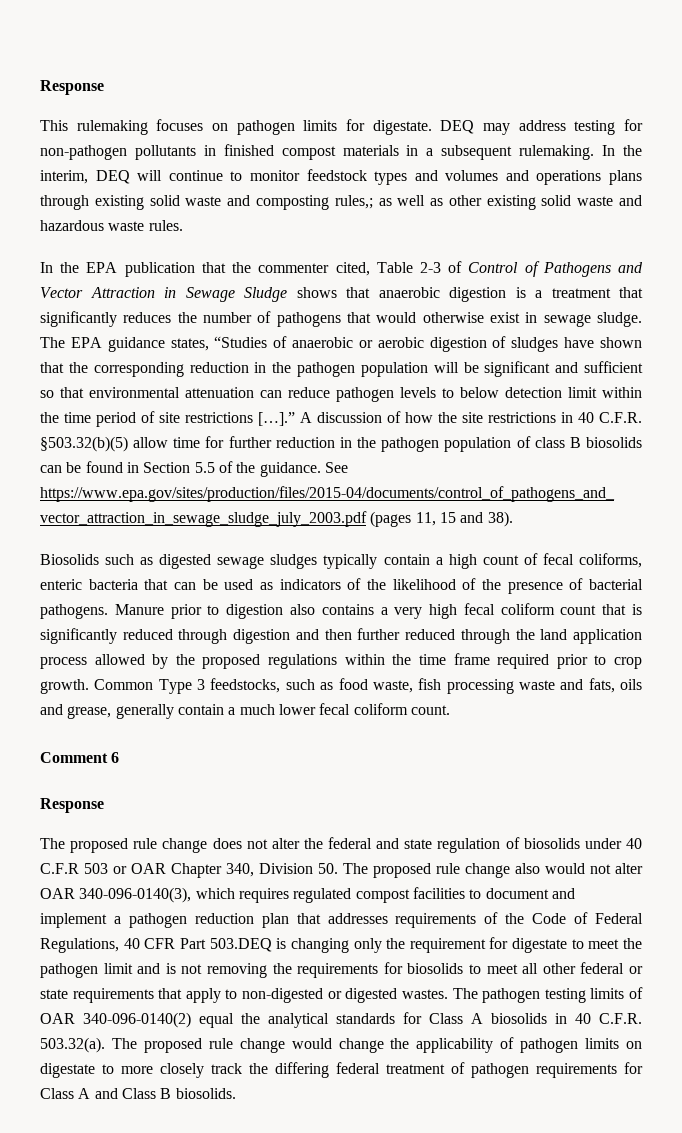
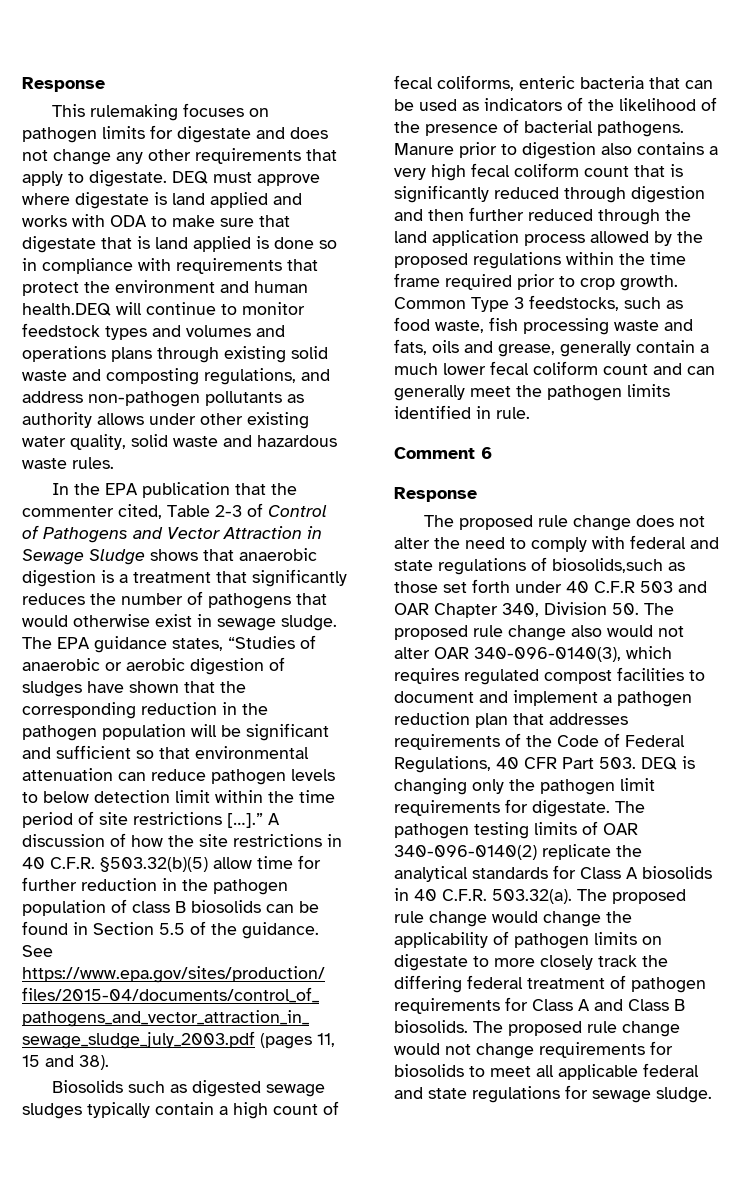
[372,119,643,135] [40,144,642,160] [40,170,130,184] digestate. DEQ may address testing for non-pathogen pollutants in finished compost materials in a subsequent rulemaking. In the interim, DEQ -> [177,126,328,143] [22,148,337,165] [22,170,320,187] [22,192,302,209] [22,214,290,227] [22,236,337,253] [22,258,318,274] [22,280,308,296] [22,303,111,316] digestate and does not change any other requirements that apply to digestate. DEQ must approve where digestate is land applied and works with ODA to make sure that digestate that is land applied is done so in compliance with requirements that protect the environment and human health.DEQ
[334,195,536,210] rules,; as well as other existing -> [204,368,330,385] [22,391,304,407] [22,412,309,429] [22,434,126,450] regulations, and address non-pathogen pollutants as authority allows under other existing water quality,
[410,705,450,715] count. -> [603,363,715,375] [394,384,670,401] [394,405,530,419] count and can generally meet the pathogen limits identified in rule.
[328,837,580,853] federal and state regulation of biosolids -> [465,535,719,552] [394,557,685,575] [394,579,510,593] need to comply with federal and state regulations of biosolids,such as those set forth
[113,866,127,874] or -> [678,581,707,593] and
[209,938,272,952] 503.DEQ -> [599,757,677,770] 503. DEQ
[409,937,642,953] [40,962,644,978] [40,988,448,1003] requirement for digestate to meet the pathogen limit and is not removing the requirements for biosolids to meet all other federal or state requirements that apply to non-digested or digested wastes. -> [540,778,655,795] [394,799,610,817] pathogen limit requirements for digestate.
[199,1013,234,1028] equal -> [542,844,611,860] replicate
(236, 1093) none -> [473,1021,680,1037] [394,1041,673,1059] [394,1063,699,1080] [394,1085,712,1103] The proposed rule change would not change requirements for biosolids to meet all applicable federal and state regulations for sewage sludge.

